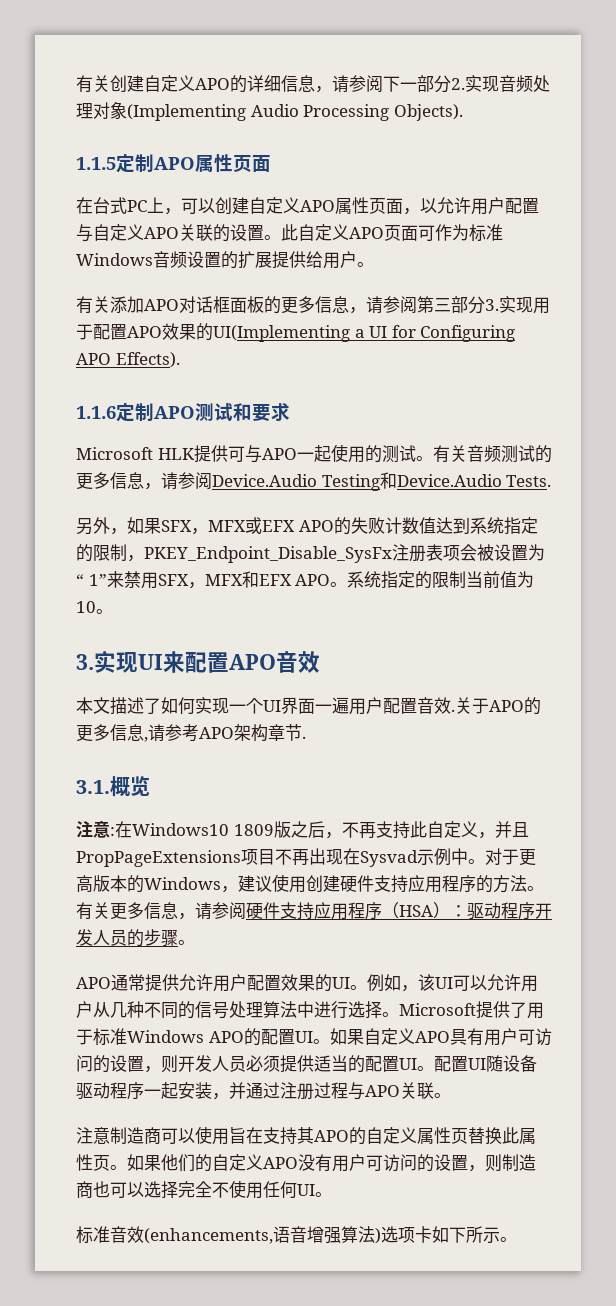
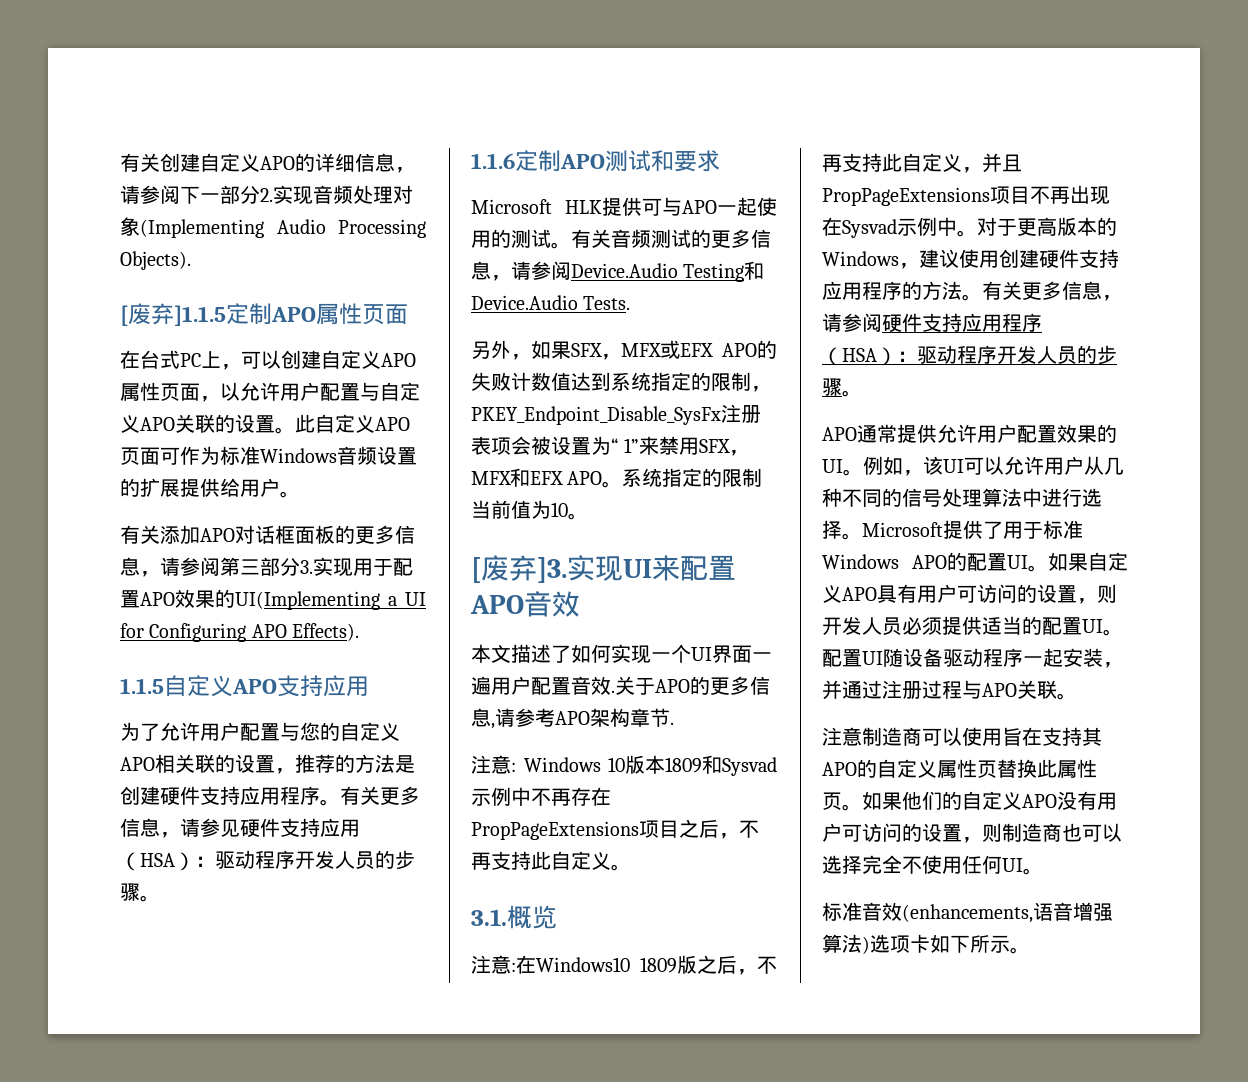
[76,157,116,170] 1.1.5 -> [120,303,226,326] [废弃]1.1.5
(180, 360) none -> [120,675,369,697] [120,722,400,741] [120,754,415,774] [120,786,420,806] [120,818,360,838] [120,850,415,871] [120,883,160,902] // 1.1.5自定义APO支持应用 // 为了允许用户配置与您的自定义APO相关联的设置，推荐的方法是创建硬件支持应用程序。有关更多信息，请参见硬件支持应用（HSA）：驱动程序开发人员的步骤。
[76,654,94,670] 3. -> [471,555,567,583] [废弃]3.
(306, 737) none -> [471,755,777,776] [471,787,611,806] [471,819,759,840] [471,851,631,871] // 注意: Windows 10版本1809和Sysvad示例中不再存在PropPageExtensions项目之后，不再支持此自定义。

